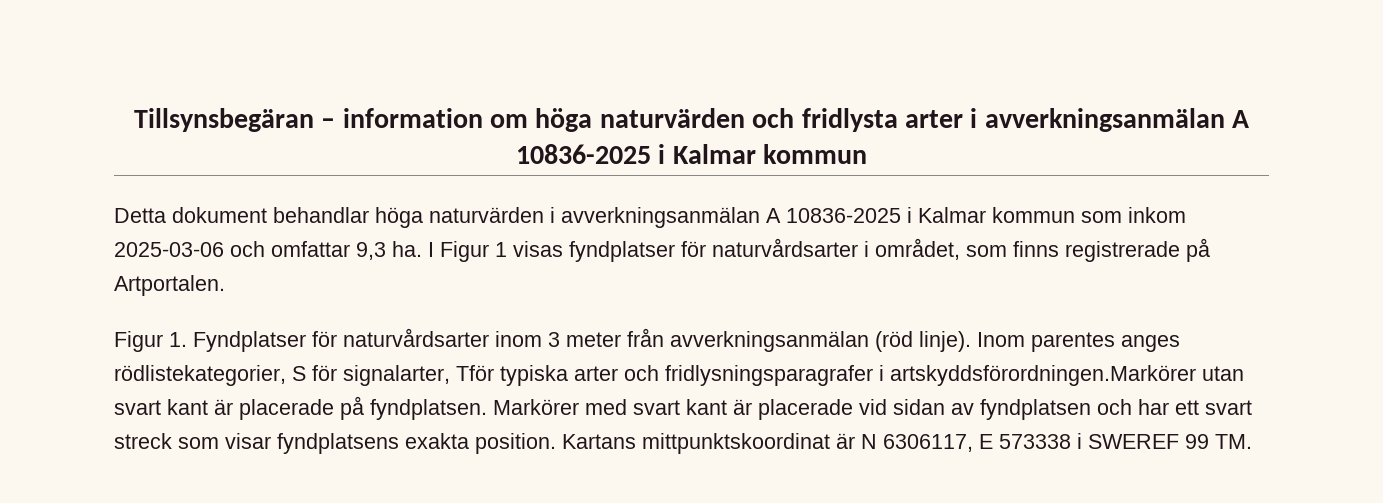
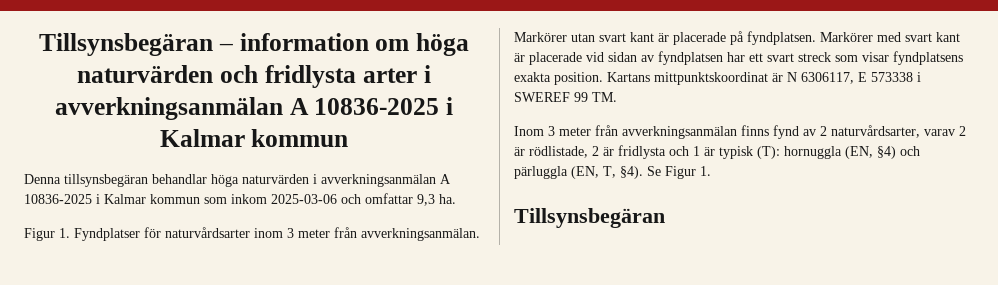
[114,207,267,223] Detta dokument -> [24,174,148,187] Denna tillsynsbegäran
[428,238,1210,262] [114,275,225,296] I Figur 1 visas fyndplatser för naturvårdsarter i området, som finns registrerade på Artportalen. -> (456, 199) none
[670,331,1180,352] [114,365,1196,386] avverkningsanmälan (röd linje). Inom parentes anges rödlistekategorier, S för signalarter, Tför typiska arter och fridlysningsparagrafer i artskyddsförordningen.Markörer -> [361,228,480,241] [514,32,567,42] avverkningsanmälan. Markörer
[1097,399,1132,415] och -> (723, 58) none
(1252, 441) none -> [514,125,966,139] [514,145,920,159] [514,166,711,179] [514,208,665,228] // Inom 3 meter från avverkningsanmälan finns fynd av 2 naturvårdsarter, varav 2 är rödlistade, 2 är fridlysta och 1 är typisk (T): hornuggla (EN, §4) och pärluggla (EN, T, §4). Se Figur 1. // Tillsynsbegäran

